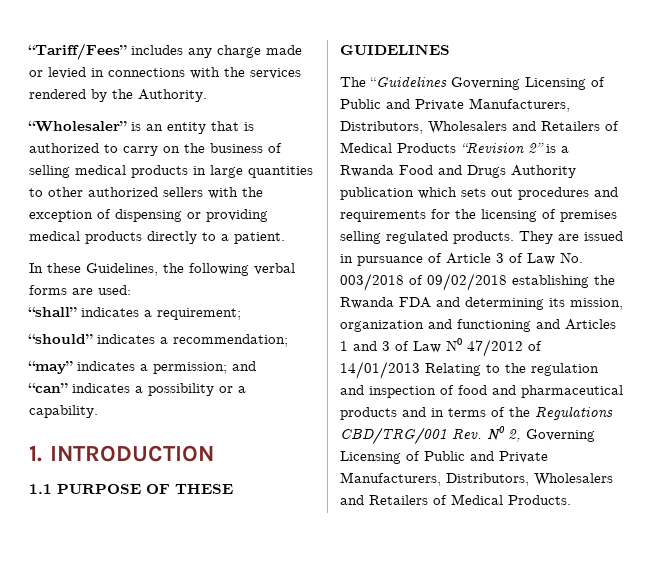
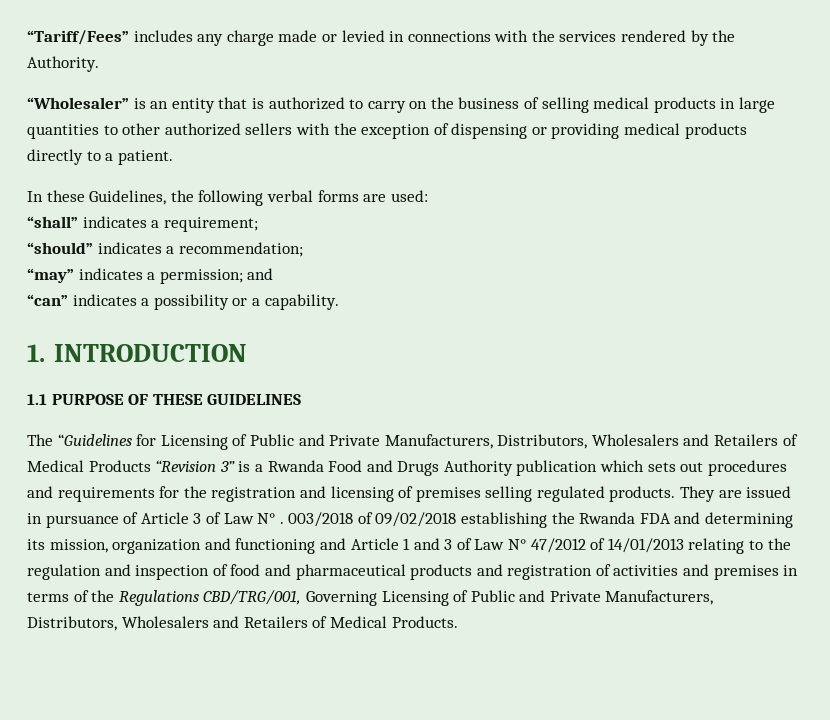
[451,77,520,90] Governing -> [136,434,157,446] for
[528,143,544,153] 2” -> [219,461,235,472] 3”
(476, 214) none -> [211,486,326,502] registration and
[560,252,583,263] No. -> [257,513,284,524] N° .
[565,319,616,330] Articles -> [350,538,399,550] Article
[446,338,462,351] N⁰ -> [508,539,527,550] N°
[425,363,481,376] Relating -> [688,538,745,554] relating
(426, 412) none -> [507,564,779,580] registration of activities and premises
[340,426,521,445] CBD/TRG/001 Rev. N⁰ 2, -> [203,590,302,605] CBD/TRG/001,

